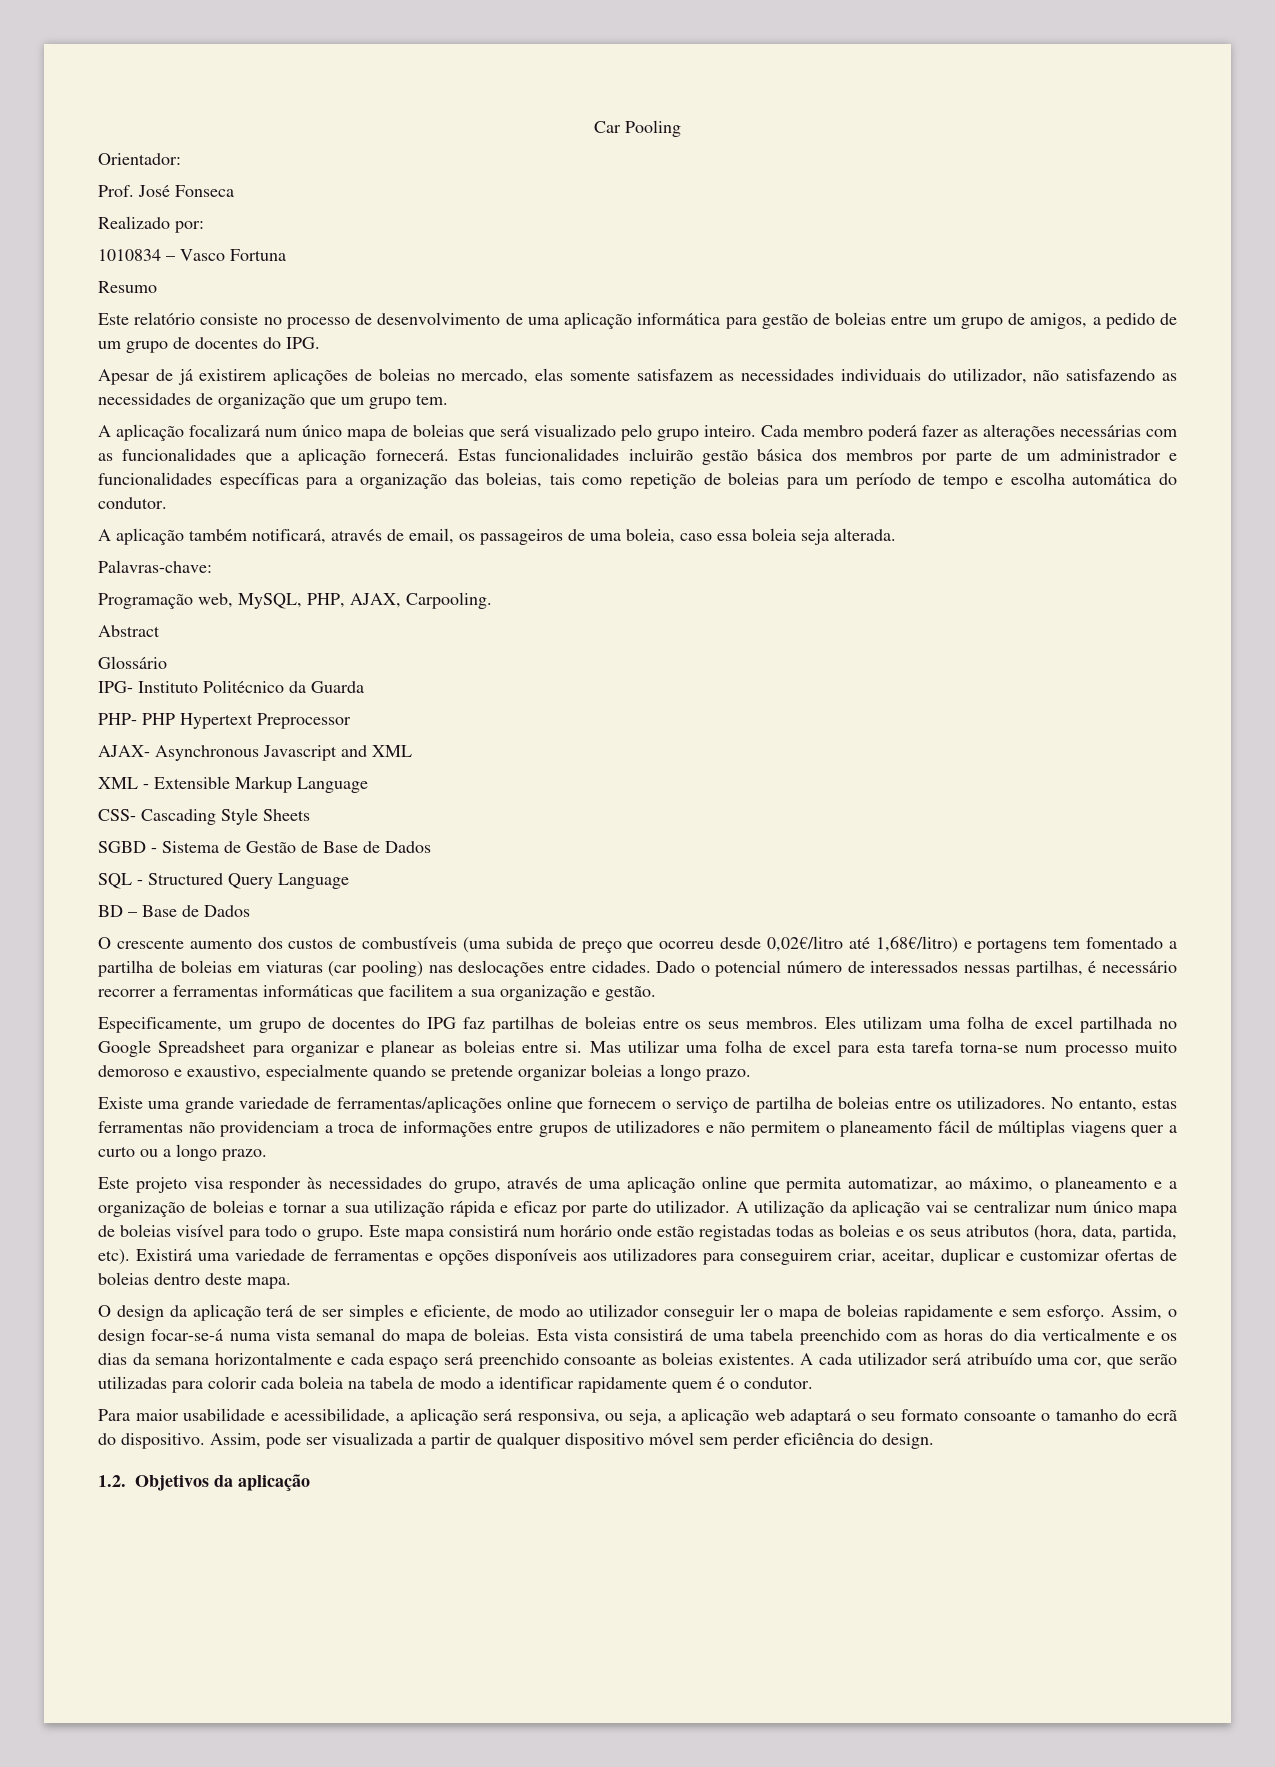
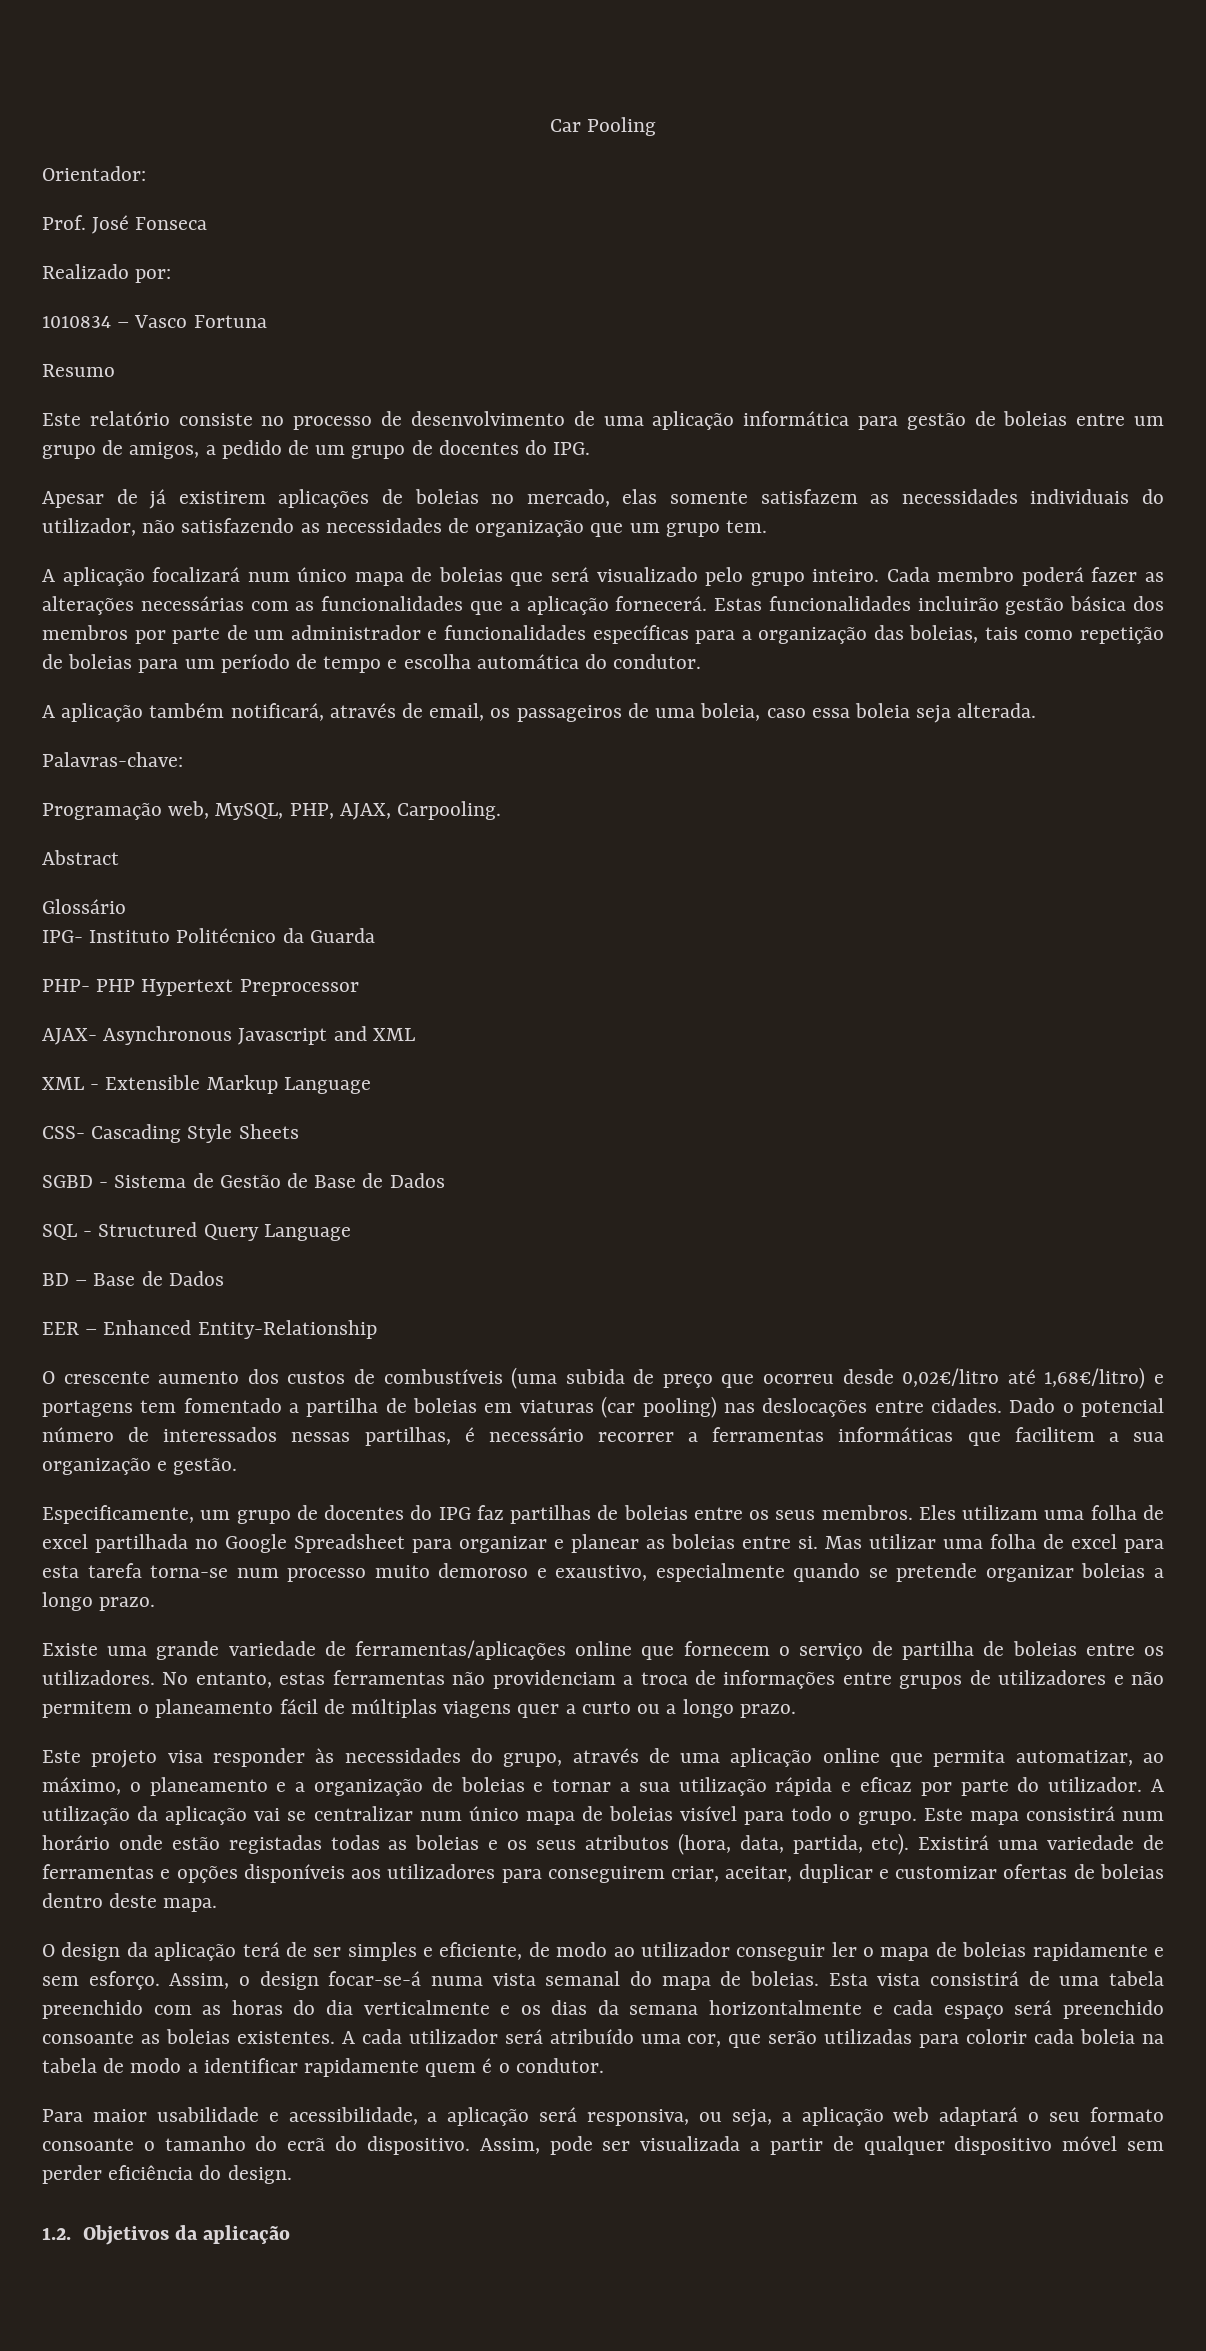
(250, 911) none -> [42,1320,377,1339] // EER – Enhanced Entity-Relationship

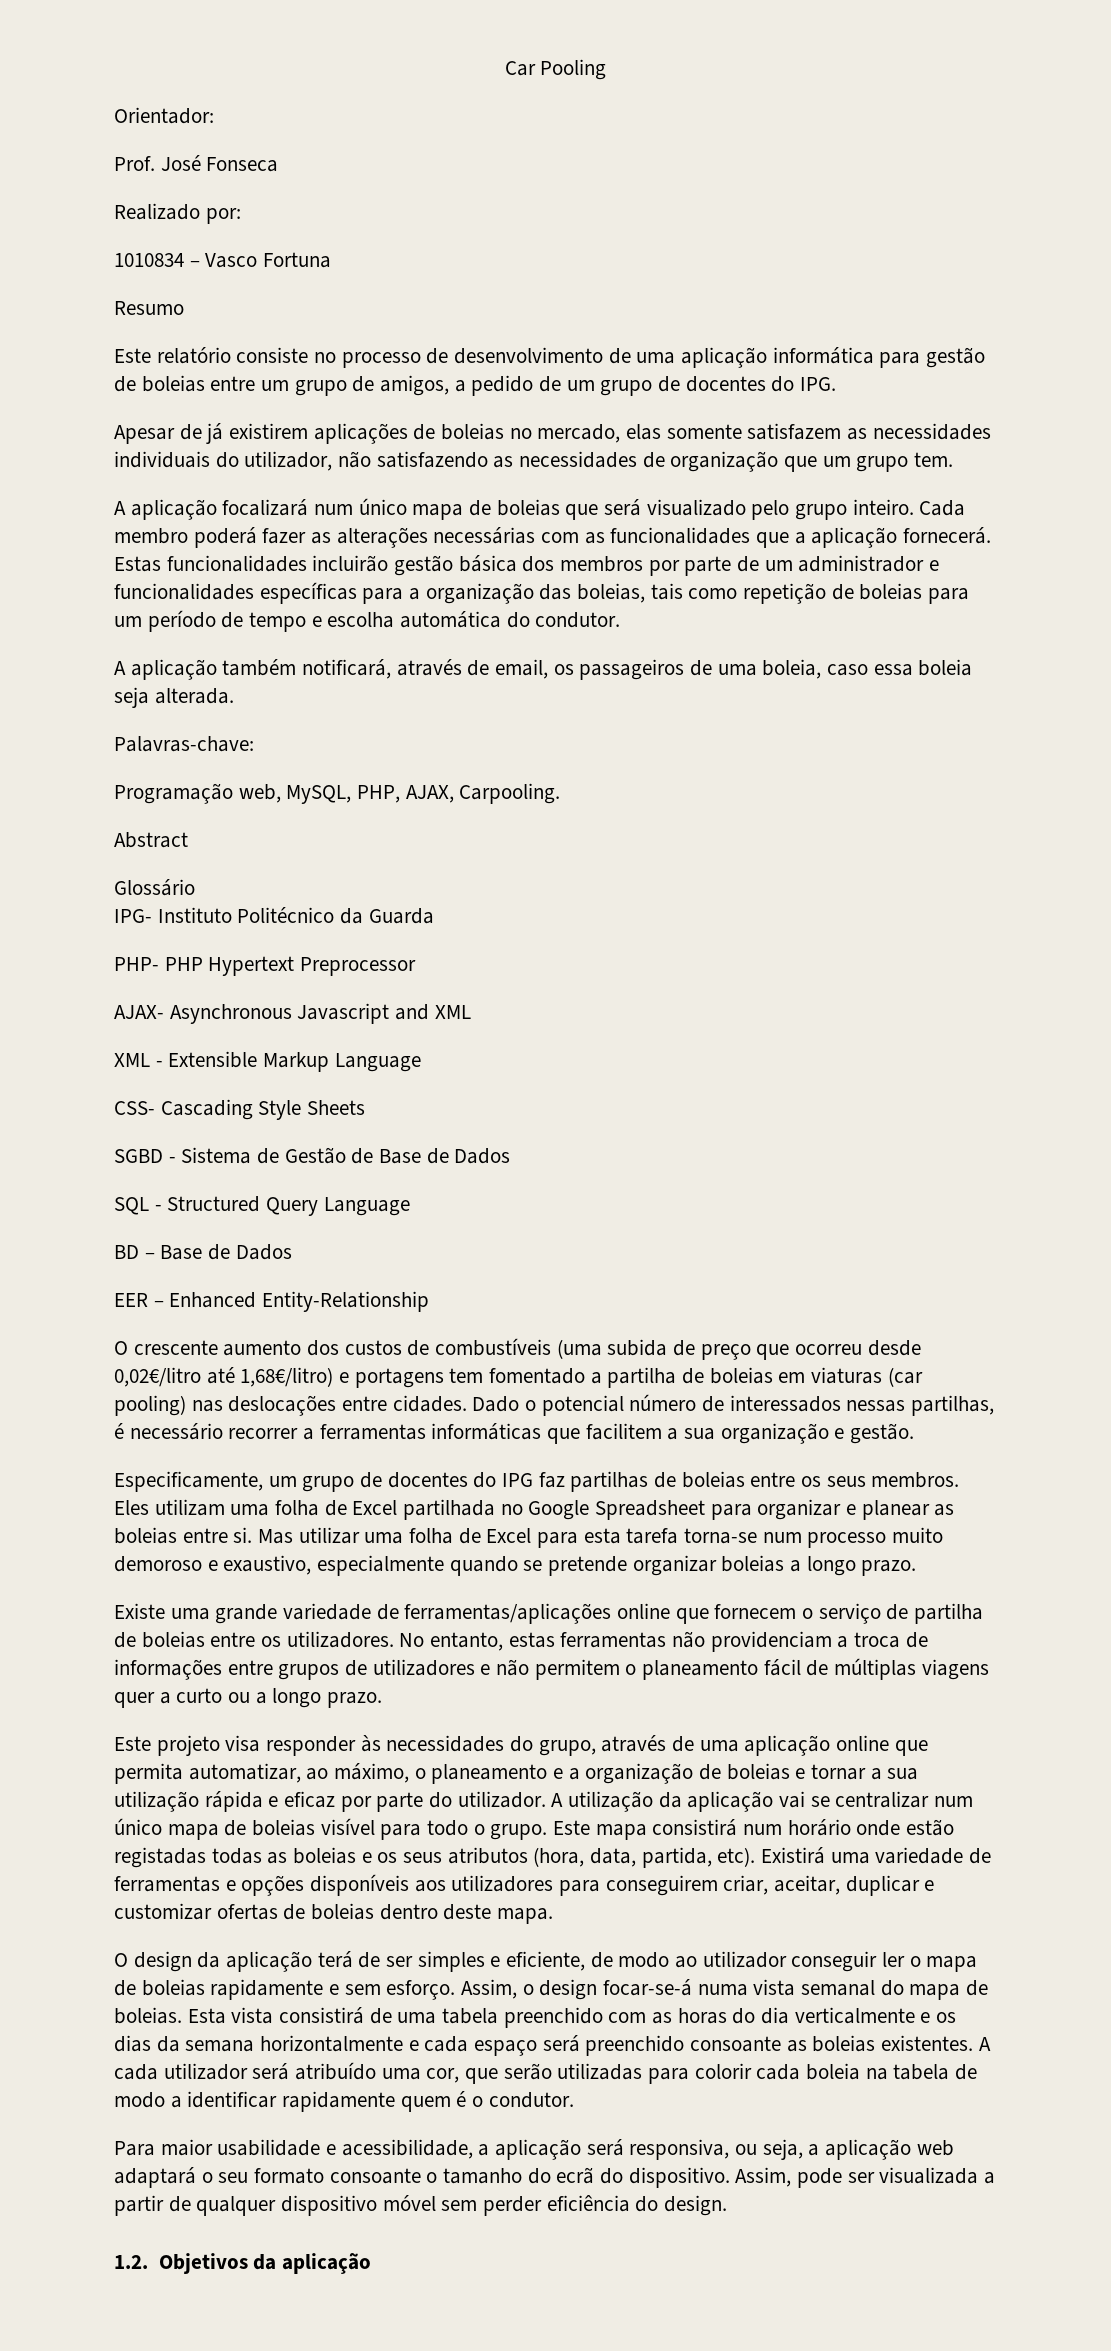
[42,1534,88,1549] excel -> [352,1500,398,1515] Excel
[1071,1534,1117,1549] excel -> [486,1528,532,1543] Excel

